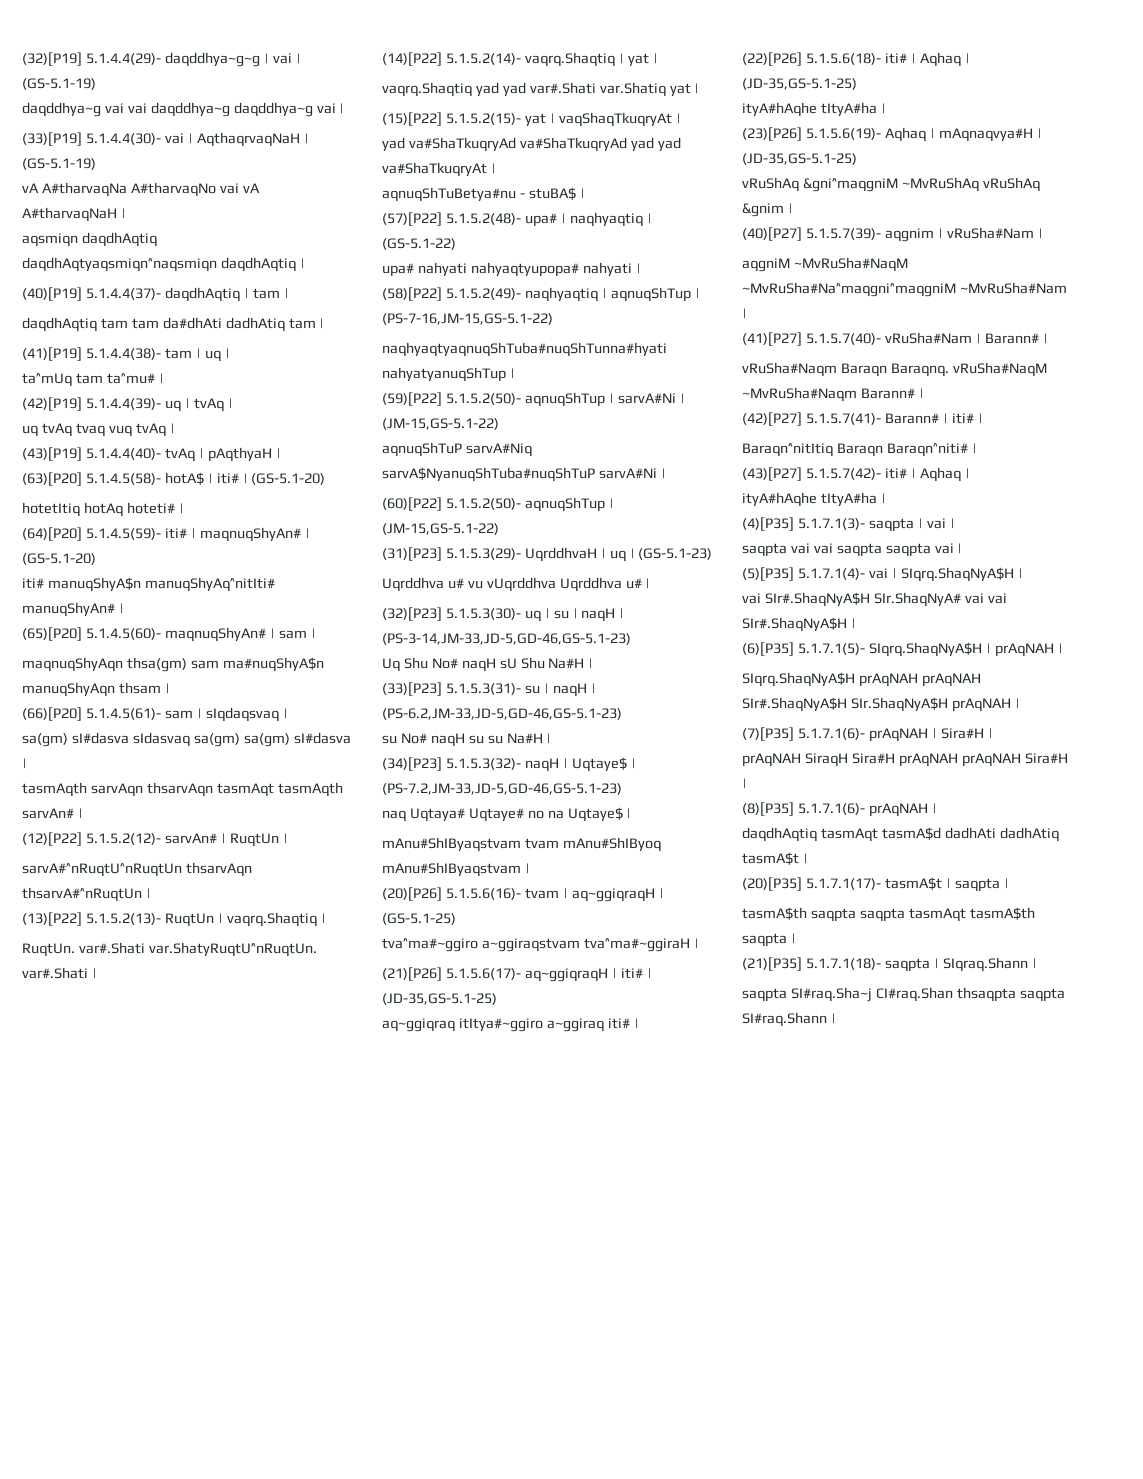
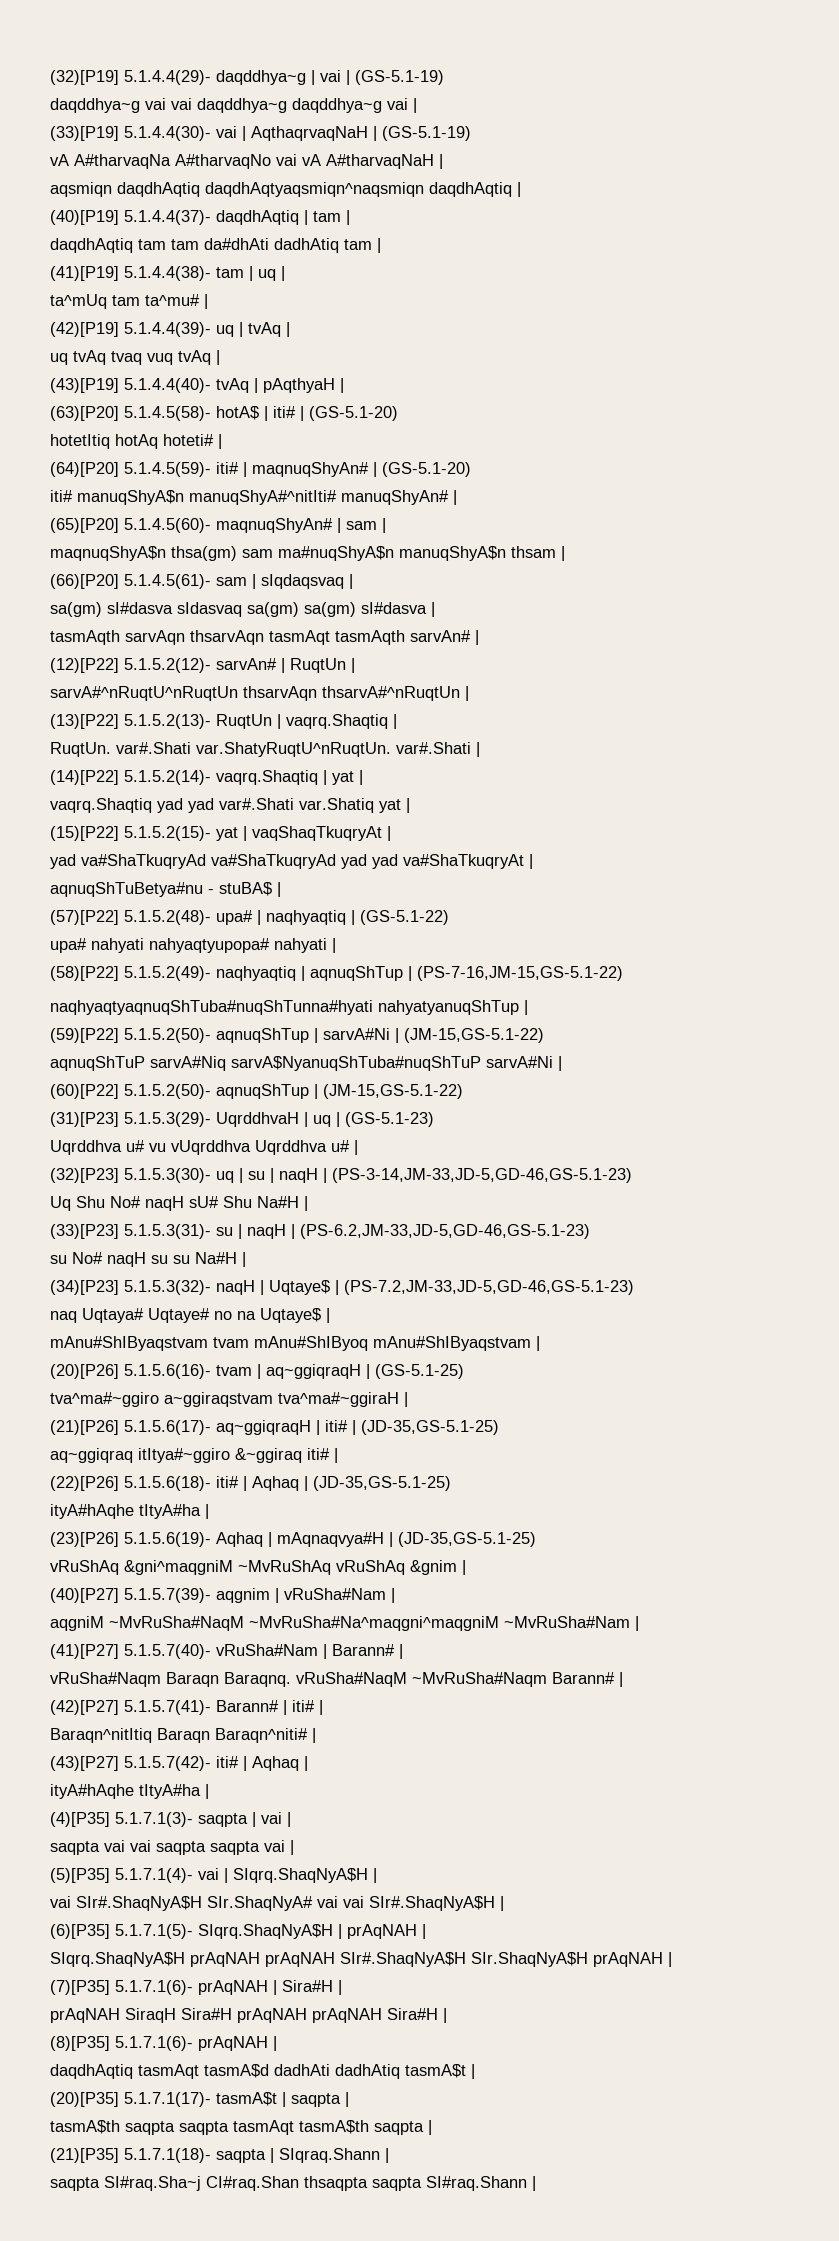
[164,52,260,67] daqddhya~g~g -> [216,70,306,85] daqddhya~g
[144,577,275,592] manuqShyAq^nitIti# -> [189,490,337,505] manuqShyA#^nitIti#
[22,657,123,672] maqnuqShyAqn -> [50,546,166,561] maqnuqShyA$n
[22,682,115,697] manuqShyAqn -> [399,546,506,561] manuqShyA$n
[499,658,517,669] sU -> [189,1196,219,1208] sU#
[546,1018,604,1032] a~ggiraq -> [235,1448,302,1463] &~ggiraq

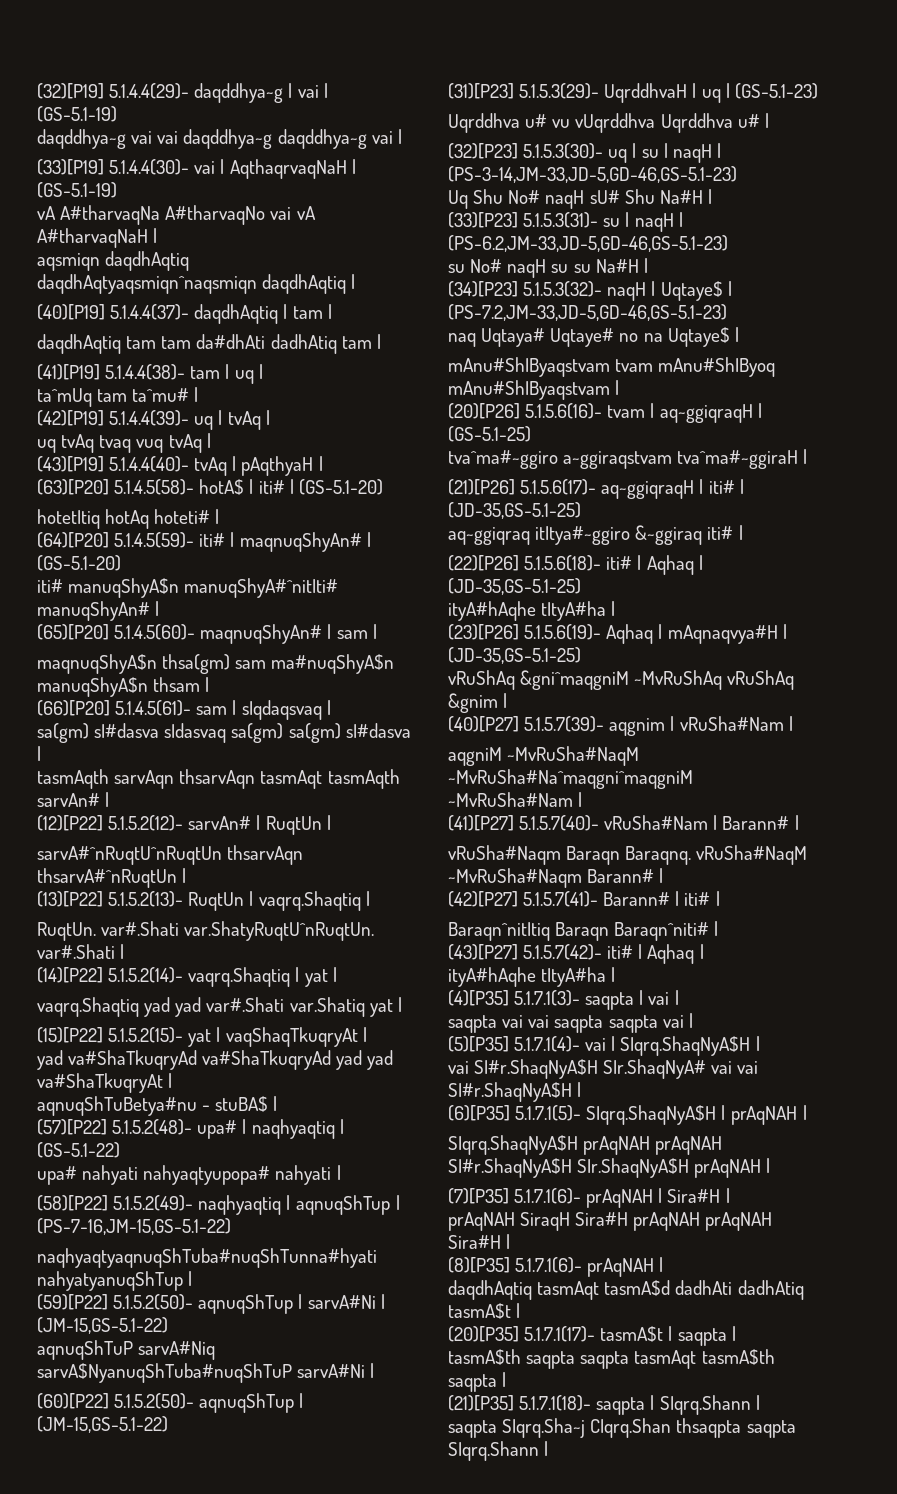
[76,1896,202,1911] SIr#.ShaqNyA$H -> [474,1059,599,1079] SI#r.ShaqNyA$H
[369,1896,495,1911] SIr#.ShaqNyA$H -> [448,1082,572,1102] SI#r.ShaqNyA$H
[340,1952,466,1967] SIr#.ShaqNyA$H -> [448,1158,572,1178] SI#r.ShaqNyA$H
[279,2148,389,2163] [50,2176,299,2191] SIqraq.Shann | // saqpta SI#raq.Sha~j CI#raq.Shan -> [659,1395,760,1415] [448,1418,672,1438] SIqrq.Shann | // saqpta SIqrq.Sha~j CIqrq.Shan
[426,2176,527,2191] SI#raq.Shann -> [448,1441,539,1461] SIqrq.Shann

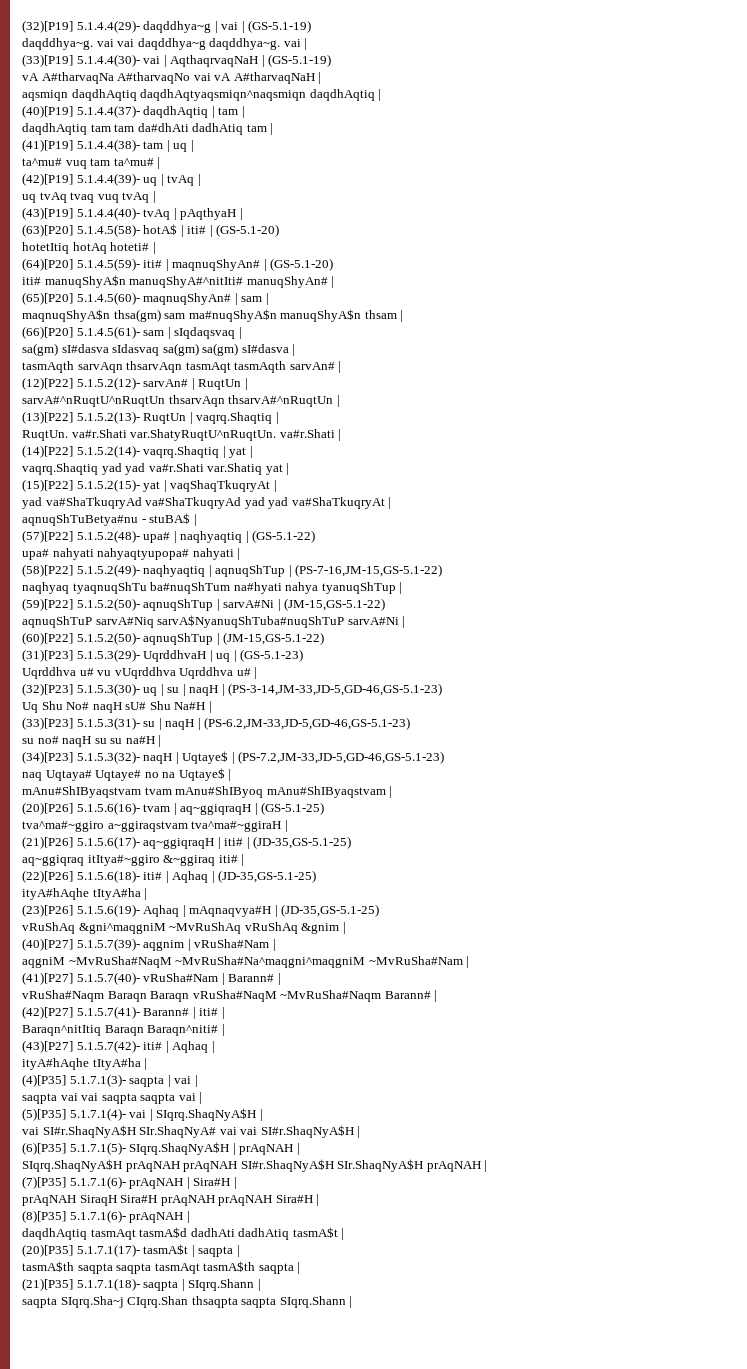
[37,129,126,149] daqddhya~g -> [22,38,93,50] daqddhya~g.
[277,129,367,149] daqddhya~g -> [209,38,281,50] daqddhya~g.
[37,388,92,407] ta^mUq -> [22,158,87,169] ta^mu# vuq
[101,921,375,941] [37,944,115,959] var#.Shati var.ShatyRuqtU^nRuqtUn. var#.Shati -> [71,429,335,441] va#r.Shati var.ShatyRuqtU^nRuqtUn. va#r.Shati
[206,997,285,1012] var#.Shati -> [148,463,204,472] va#r.Shati
[37,1248,377,1268] [37,1271,183,1291] naqhyaqtyaqnuqShTuba#nuqShTunna#hyati nahyatyanuqShTup -> [22,582,396,594] naqhyaq tyaqnuqShTu ba#nuqShTum na#hyati nahya tyanuqShTup
[470,259,503,273] No# -> [37,736,59,744] no#
[595,259,639,273] Na#H -> [125,736,155,744] na#H
[625,846,692,865] Baraqnq. -> [150,991,190,1002] Baraqn

